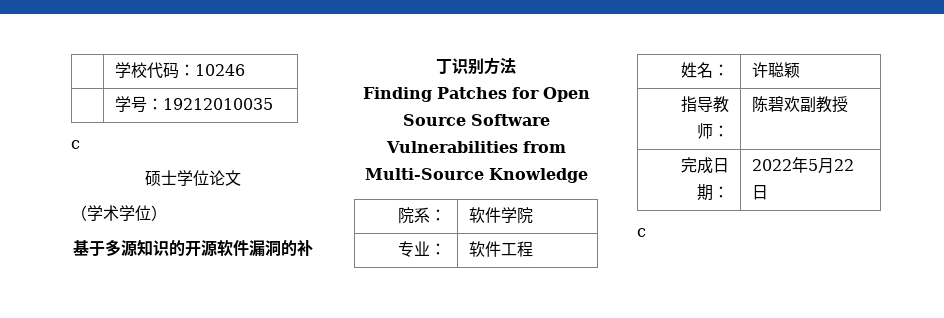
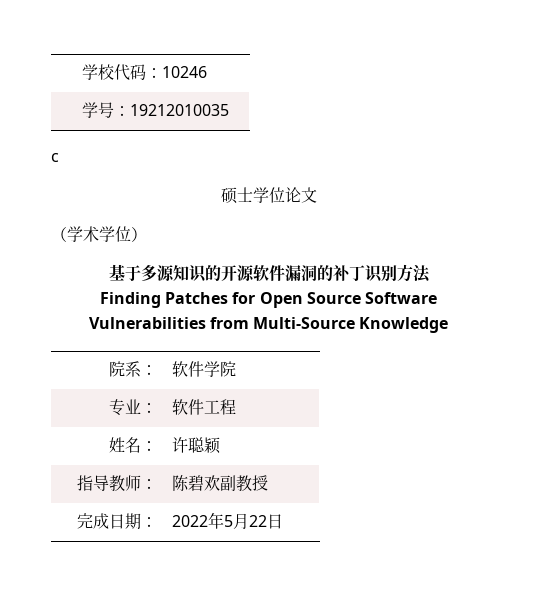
[637,228,646,237] // c -> (283, 521) none

